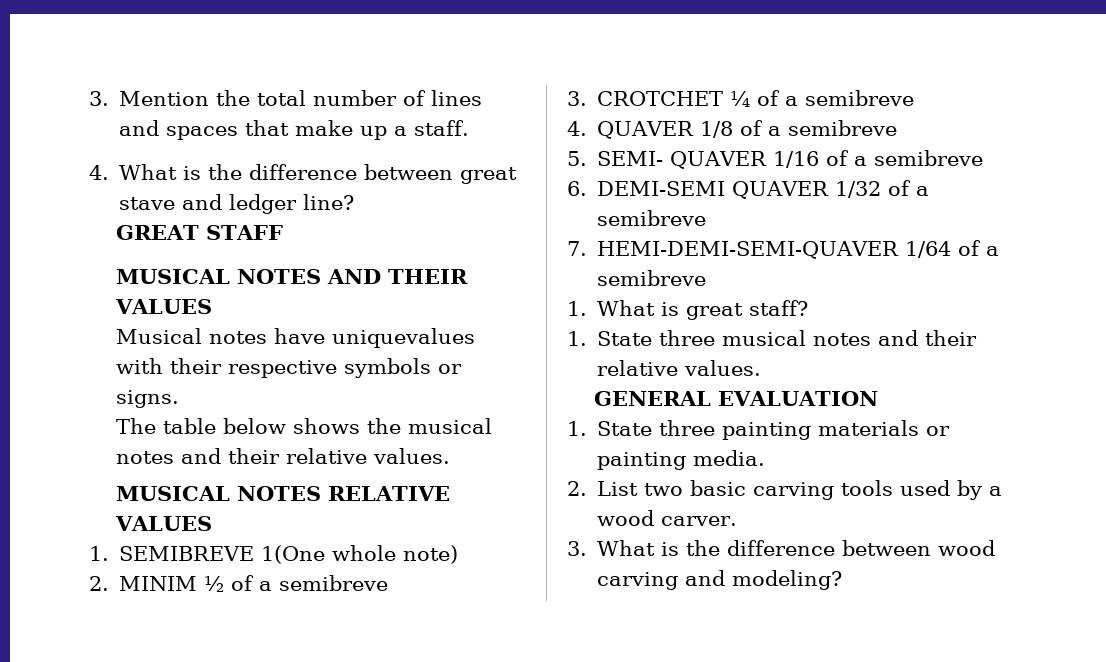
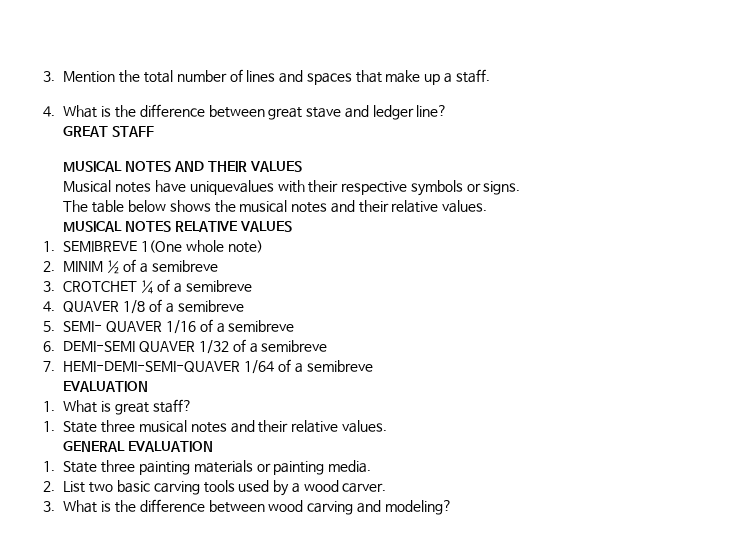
(707, 278) none -> [63,381,149,392] // EVALUATION

